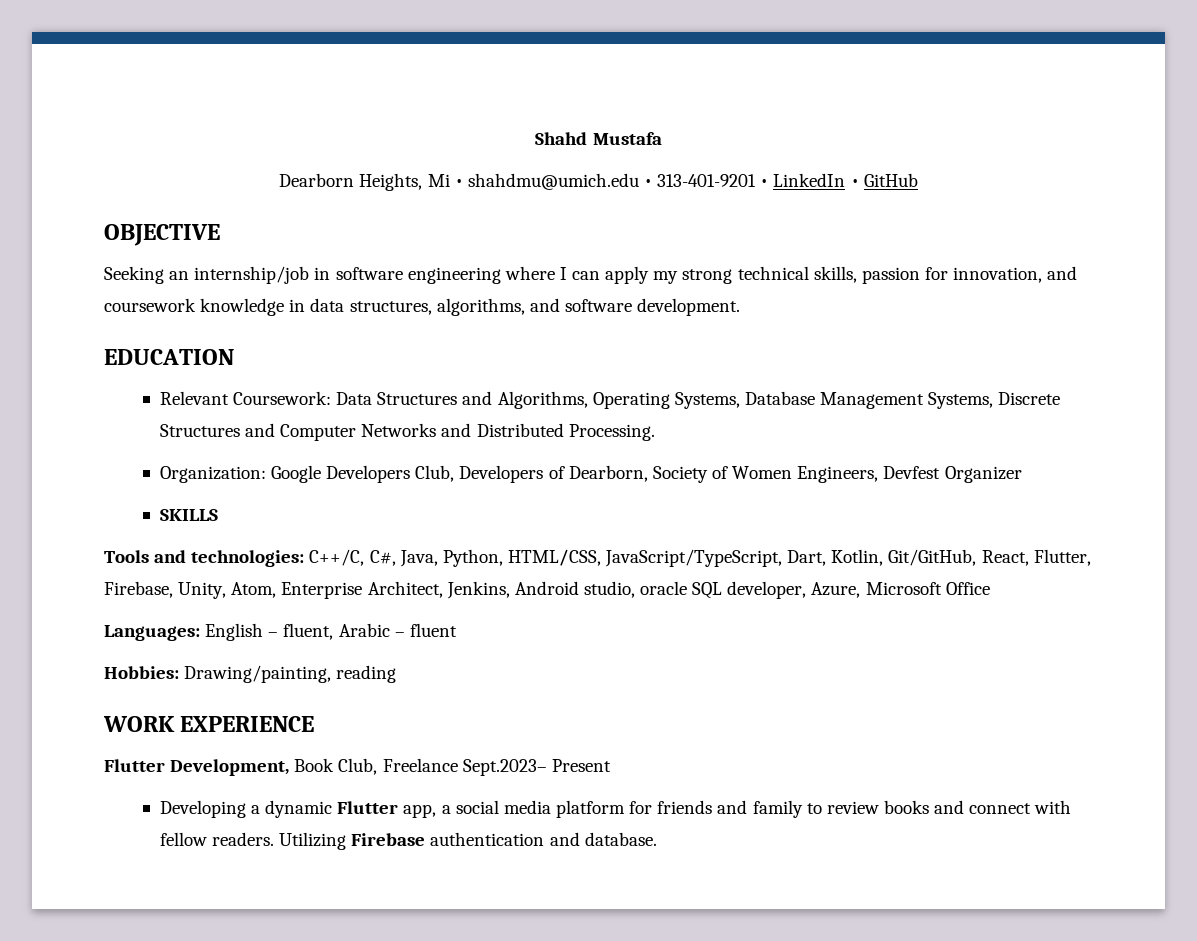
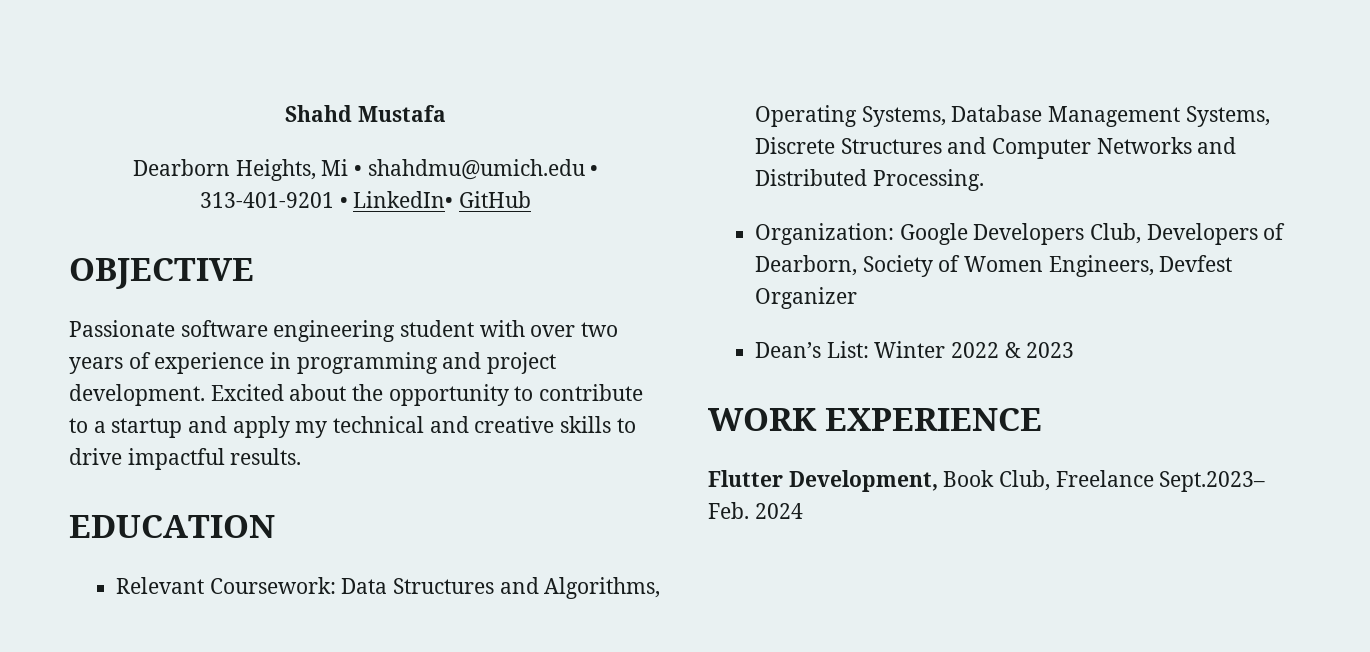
[773,173,859,187] LinkedIn • -> [353,191,454,208] LinkedIn•
[104,266,1078,284] [104,298,741,316] Seeking an internship/job in software engineering where I can apply my strong technical skills, passion for innovation, and coursework knowledge in data structures, algorithms, and software development. -> [69,320,619,342] [69,352,557,374] [69,384,644,406] [69,416,636,438] [69,448,302,470] Passionate software engineering student with over two years of experience in programming and project development. Excited about the opportunity to contribute to a startup and apply my technical and creative skills to drive impactful results.
[159,509,218,521] [104,549,1091,567] [104,581,990,599] [104,623,457,641] [104,665,397,683] SKILLS // Tools and technologies: C++/C, C#, Java, Python, HTML/CSS, JavaScript/TypeScript, Dart, Kotlin, Git/GitHub, React, Flutter, Firebase, Unity, Atom, Enterprise Architect, Jenkins, Android studio, oracle SQL developer, Azure, Microsoft Office // Languages: English – fluent, Arabic – fluent // Hobbies: Drawing/painting, reading -> [754,341,1075,358] Dean’s List: Winter 2022 & 2023
[551,759,611,772] [159,800,1072,818] [159,832,657,850] Present // Developing a dynamic Flutter app, a social media platform for friends and family to review books and connect with fellow readers. Utilizing Firebase authentication and database. -> [708,502,803,519] Feb. 2024

